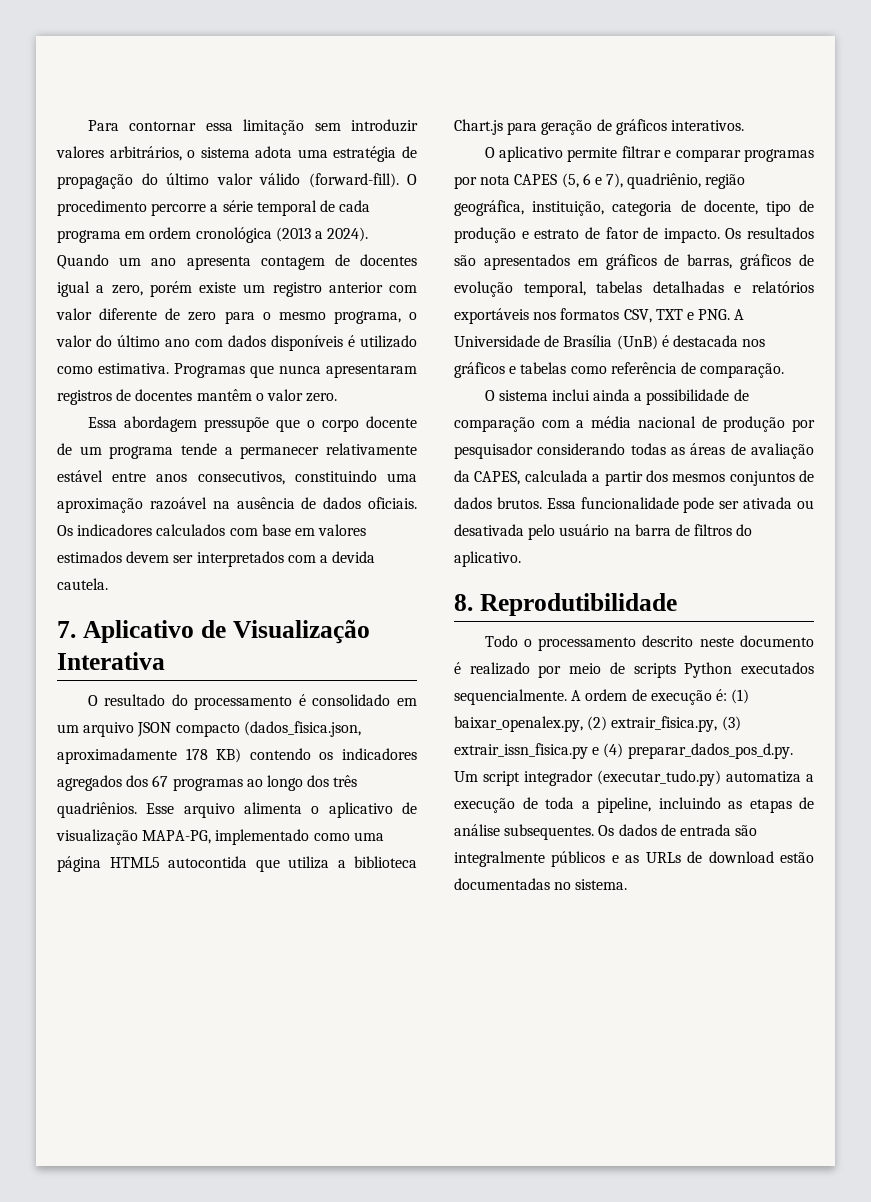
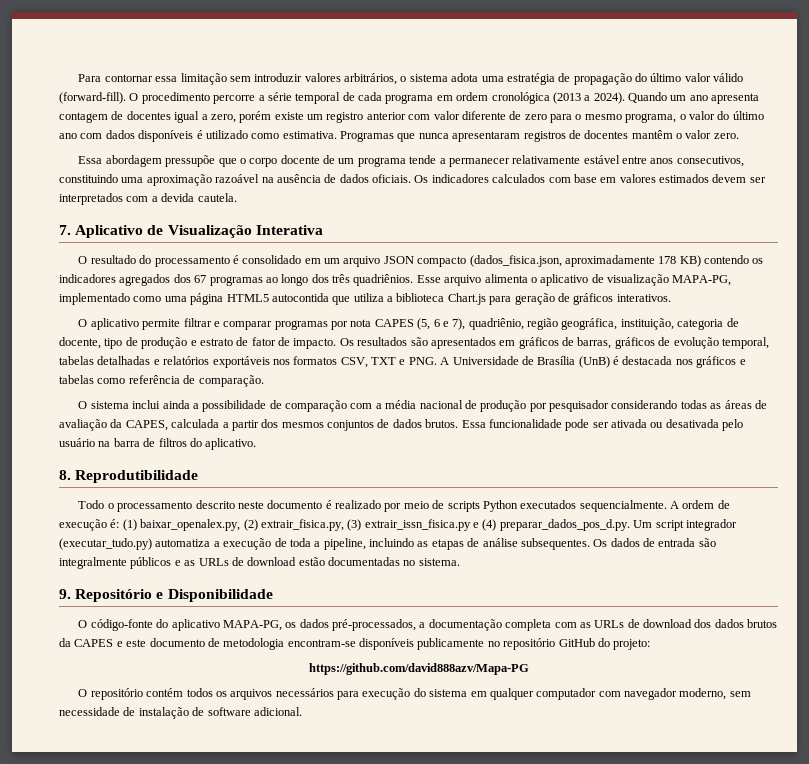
(628, 884) none -> [59,589,273,602] [78,619,778,631] [59,638,651,650] [308,663,529,675] [78,688,751,700] [59,707,302,719] // 9. Repositório e Disponibilidade // O código-fonte do aplicativo MAPA-PG, os dados pré-processados, a documentação completa com as URLs de download dos dados brutos da CAPES e este documento de metodologia encontram-se disponíveis publicamente no repositório GitHub do projeto: // https://github.com/david888azv/Mapa-PG // O repositório contém todos os arquivos necessários para execução do sistema em qualquer computador com navegador moderno, sem necessidade de instalação de software adicional.

